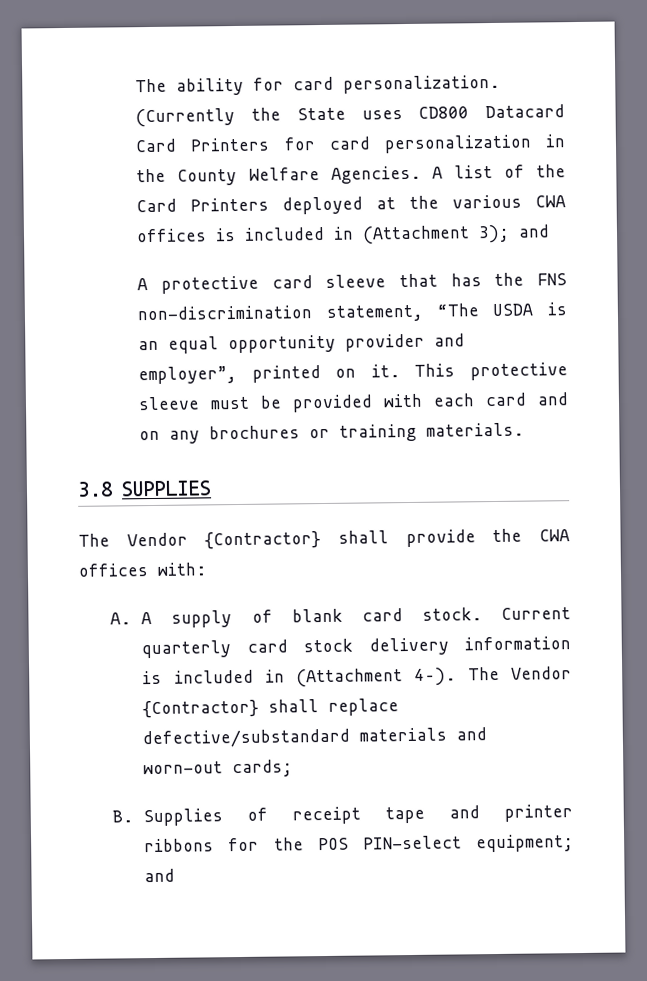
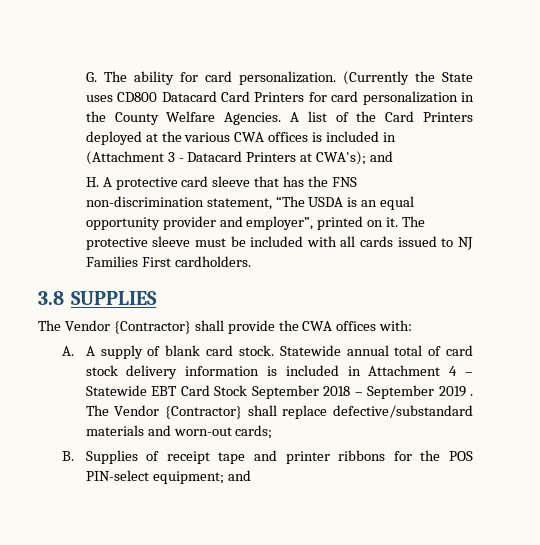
(135, 85) none -> [85,72,97,82] G.
[478,224,511,244] 3); -> [167,151,367,165] 3 - Datacard Printers at CWA's);
(551, 231) none -> [85,177,99,187] H.
[414,363,456,377] This -> [402,216,426,227] The
[292,392,570,413] [139,422,525,444] provided with each card and on any brochures or training materials. -> [250,236,473,250] [85,256,251,267] included with all cards issued to NJ Families First cardholders.
[501,607,571,620] [141,640,232,659] Current quarterly -> [279,345,442,356] Statewide annual total of
[296,667,457,688] (Attachment 4–). -> [368,365,473,376] [85,385,473,399] Attachment 4 – Statewide EBT Card Stock September 2018 – September 2019 .

